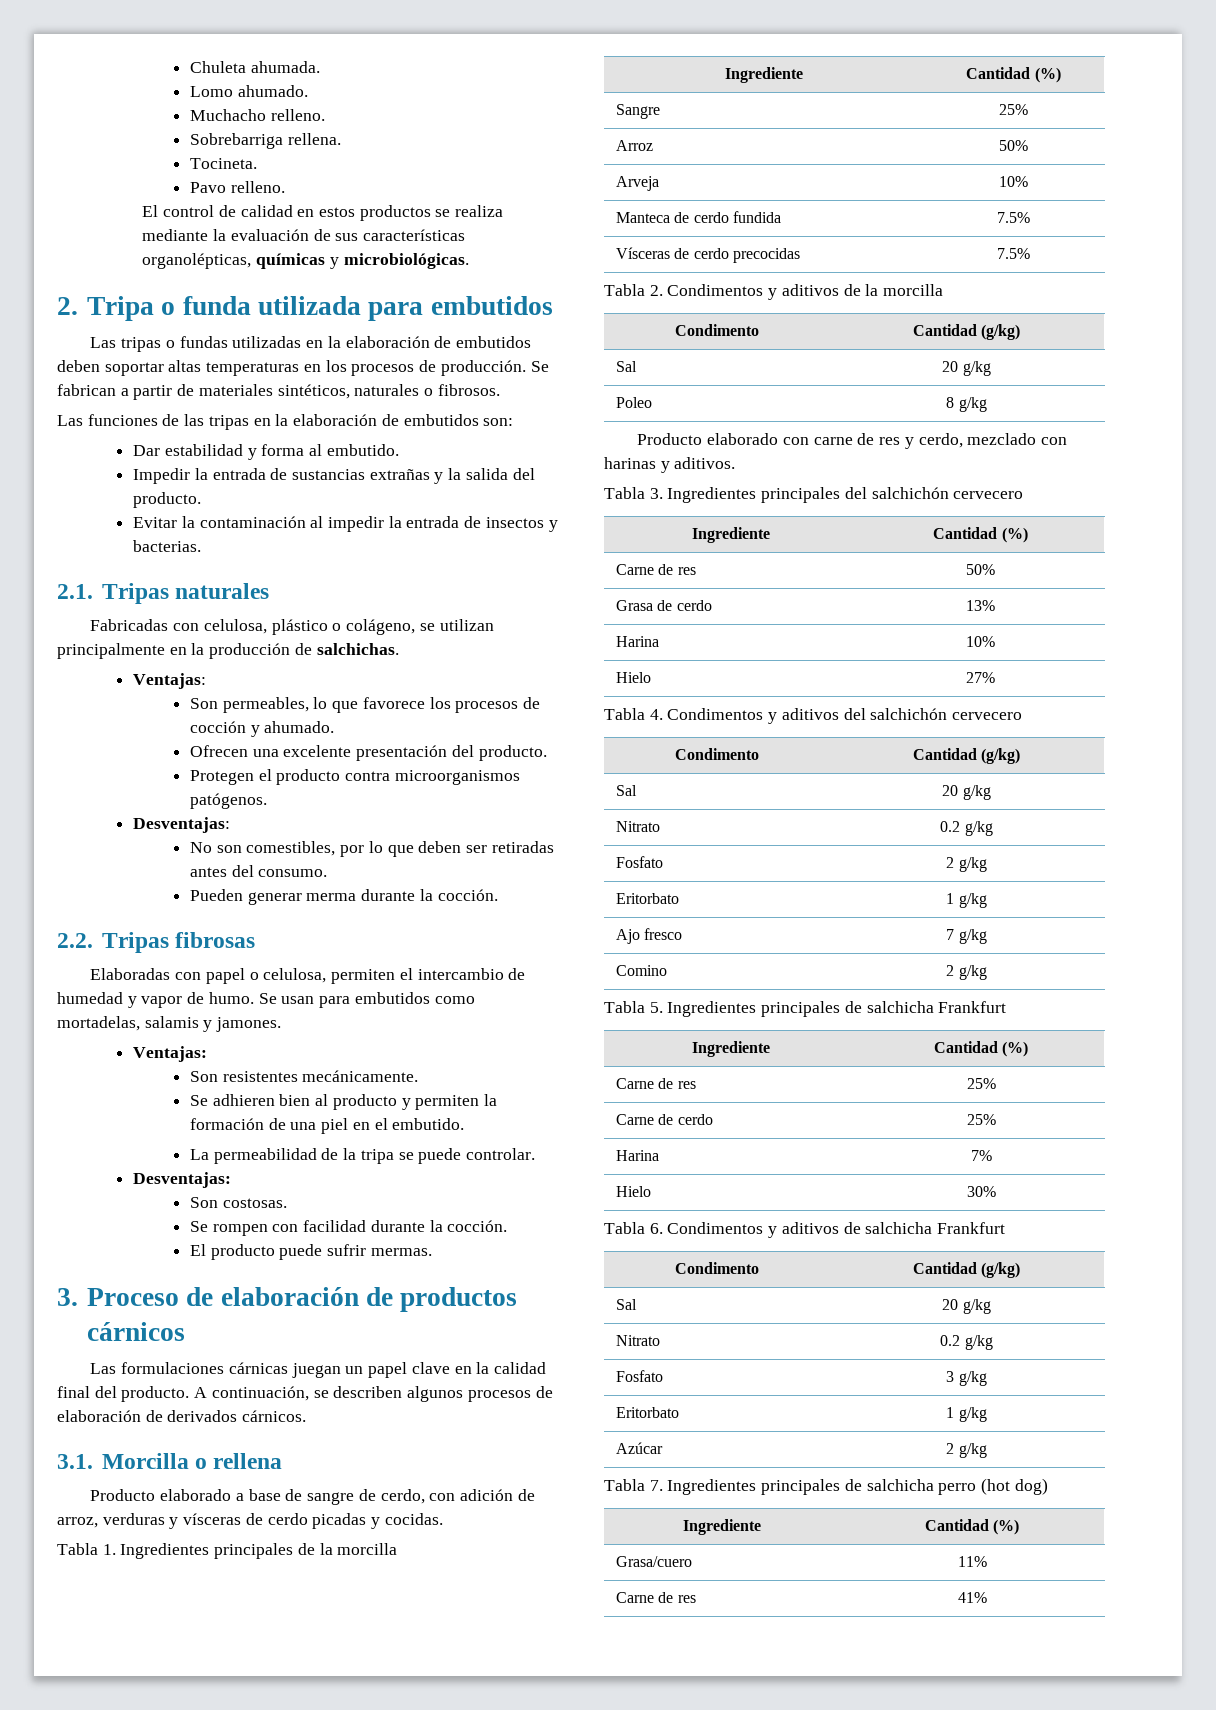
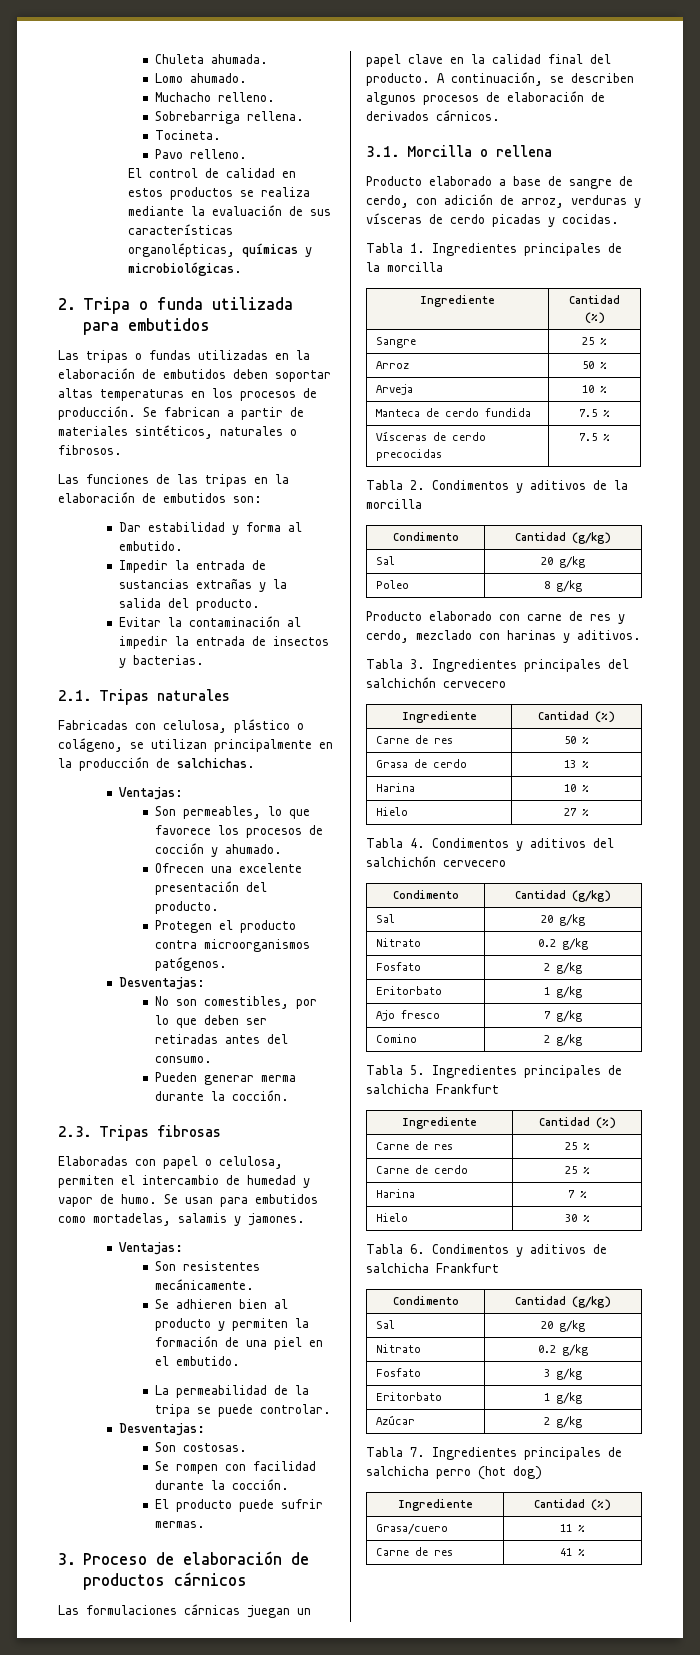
[57,933,93,948] 2.2. -> [58,1126,92,1137] 2.3.
[999,104,1028,115] 25% -> [582,337,607,345] 25 %
[999,140,1028,151] 50% -> [582,361,607,369] 50 %
[999,176,1028,187] 10% -> [582,385,607,393] 10 %
[997,212,1030,223] 7.5% -> [579,409,610,417] 7.5 %
[997,248,1030,259] 7.5% -> [579,433,610,441] 7.5 %
[966,564,995,575] 50% -> [564,736,589,744] 50 %
[966,600,995,611] [616,636,660,647] [966,636,995,647] [616,672,652,683] [966,672,995,683] 13% // Harina | 10% // Hielo | 27% -> [564,760,589,768] [376,783,416,792] [564,784,589,792] [376,807,409,816] [564,808,589,816] 13 % // Harina | 10 % // Hielo | 27 %
[966,1078,996,1089] 25% -> [564,1142,590,1150] 25 %
[966,1114,996,1125] [616,1150,660,1161] [970,1150,992,1161] [616,1186,652,1197] [966,1186,996,1197] 25% // Harina | 7% // Hielo | 30% -> [564,1166,590,1174] [376,1189,416,1198] [567,1190,587,1198] [376,1213,409,1222] [564,1214,590,1222] 25 % // Harina | 7 % // Hielo | 30 %
[957,1556,987,1567] [616,1592,696,1603] [957,1592,987,1603] 11% // Carne de res | 41% -> [560,1524,585,1532] [376,1547,454,1556] [560,1548,585,1556] 11 % // Carne de res | 41 %

